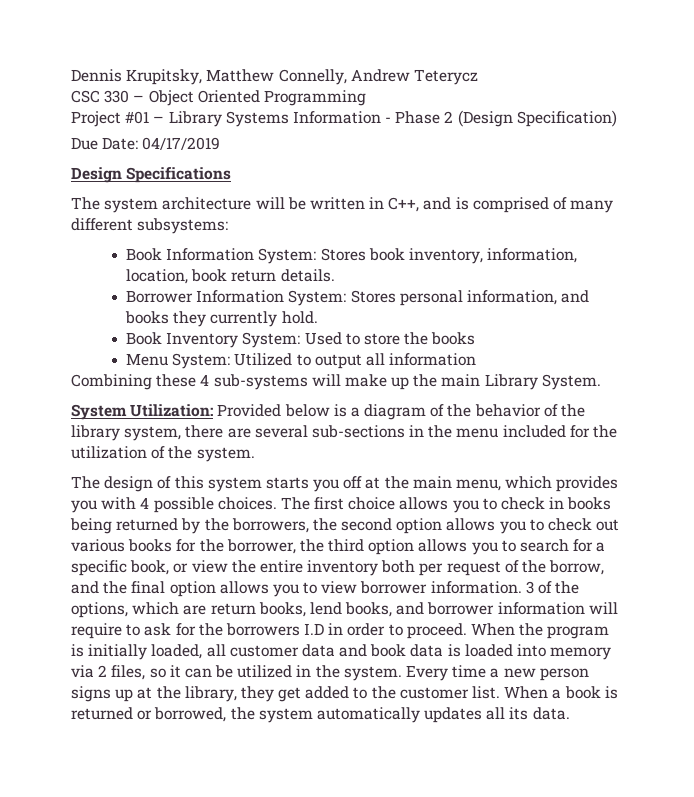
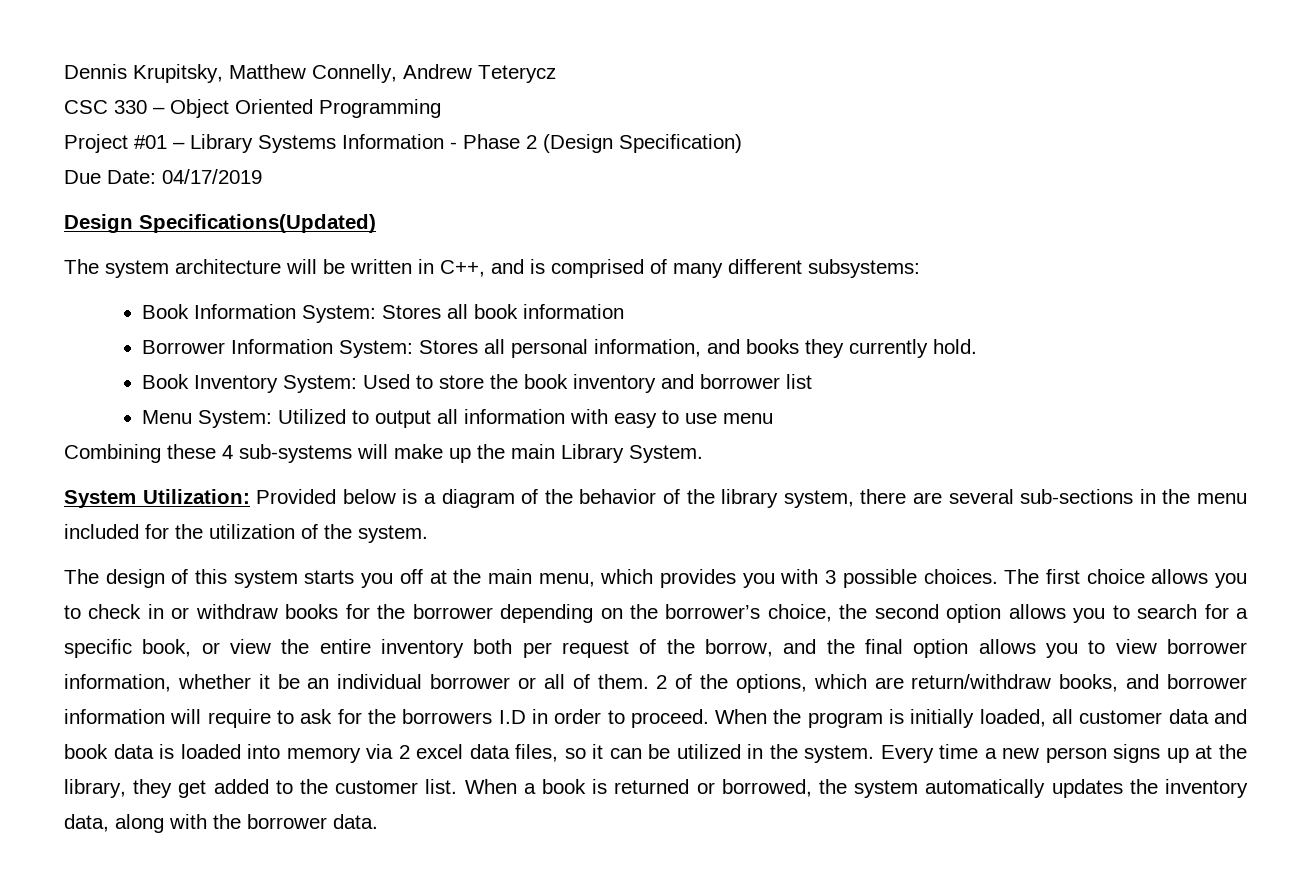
[126,167,232,183] Specifications -> [139,214,376,233] Specifications(Updated)
[368,248,578,264] [125,269,335,284] book inventory, information, location, book return details. -> [446,304,624,319] all book information
(396, 296) none -> [483,339,505,354] all
[431,332,476,345] books -> [523,374,812,393] book inventory and borrower list
(477, 359) none -> [569,409,773,428] with easy to use menu
[140,497,150,509] 4 -> [825,570,837,584] 3
[567,497,612,510] [70,518,620,534] [71,539,365,554] books being returned by the borrowers, the second option allows you to check out various books for the borrower, the third -> [171,604,939,623] or withdraw books for the borrower depending on the borrower’s choice, the second
[430,581,534,594] information. 3 -> [64,674,668,692] information, whether it be an individual borrower or all of them. 2
[210,602,342,617] return books, lend -> [911,674,1052,689] return/withdraw
(108, 671) none -> [416,744,510,759] excel data
[486,707,529,720] all its -> [1129,779,1249,798] [64,814,327,833] the inventory data, along with the borrower

